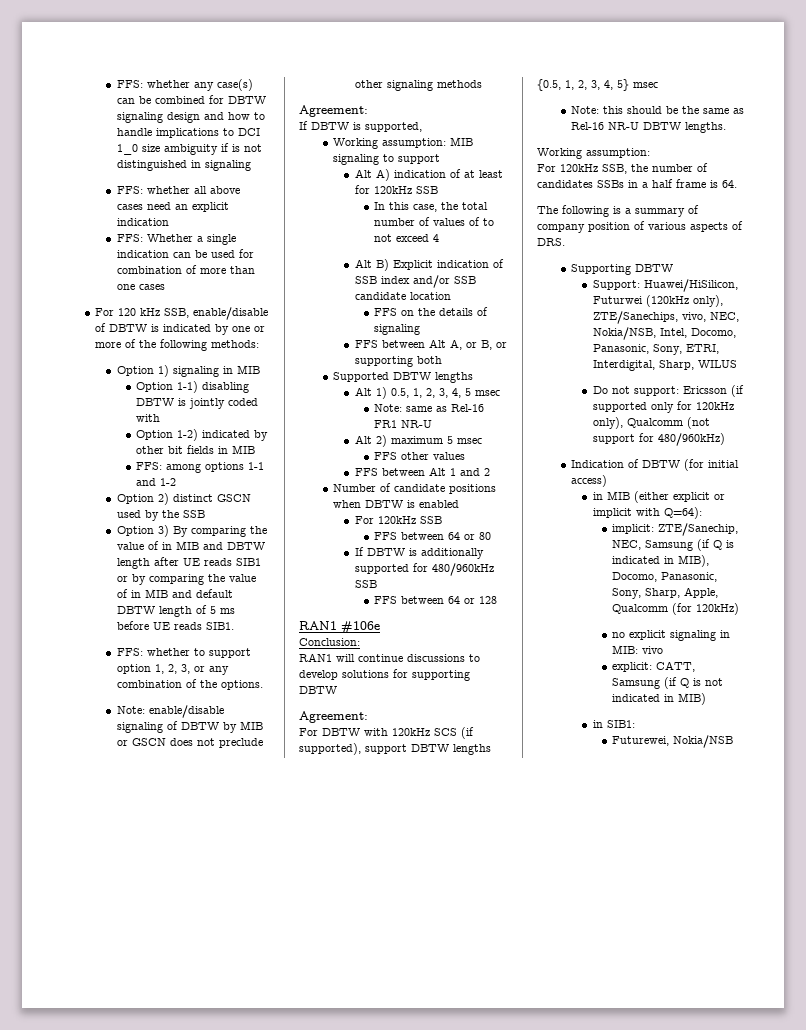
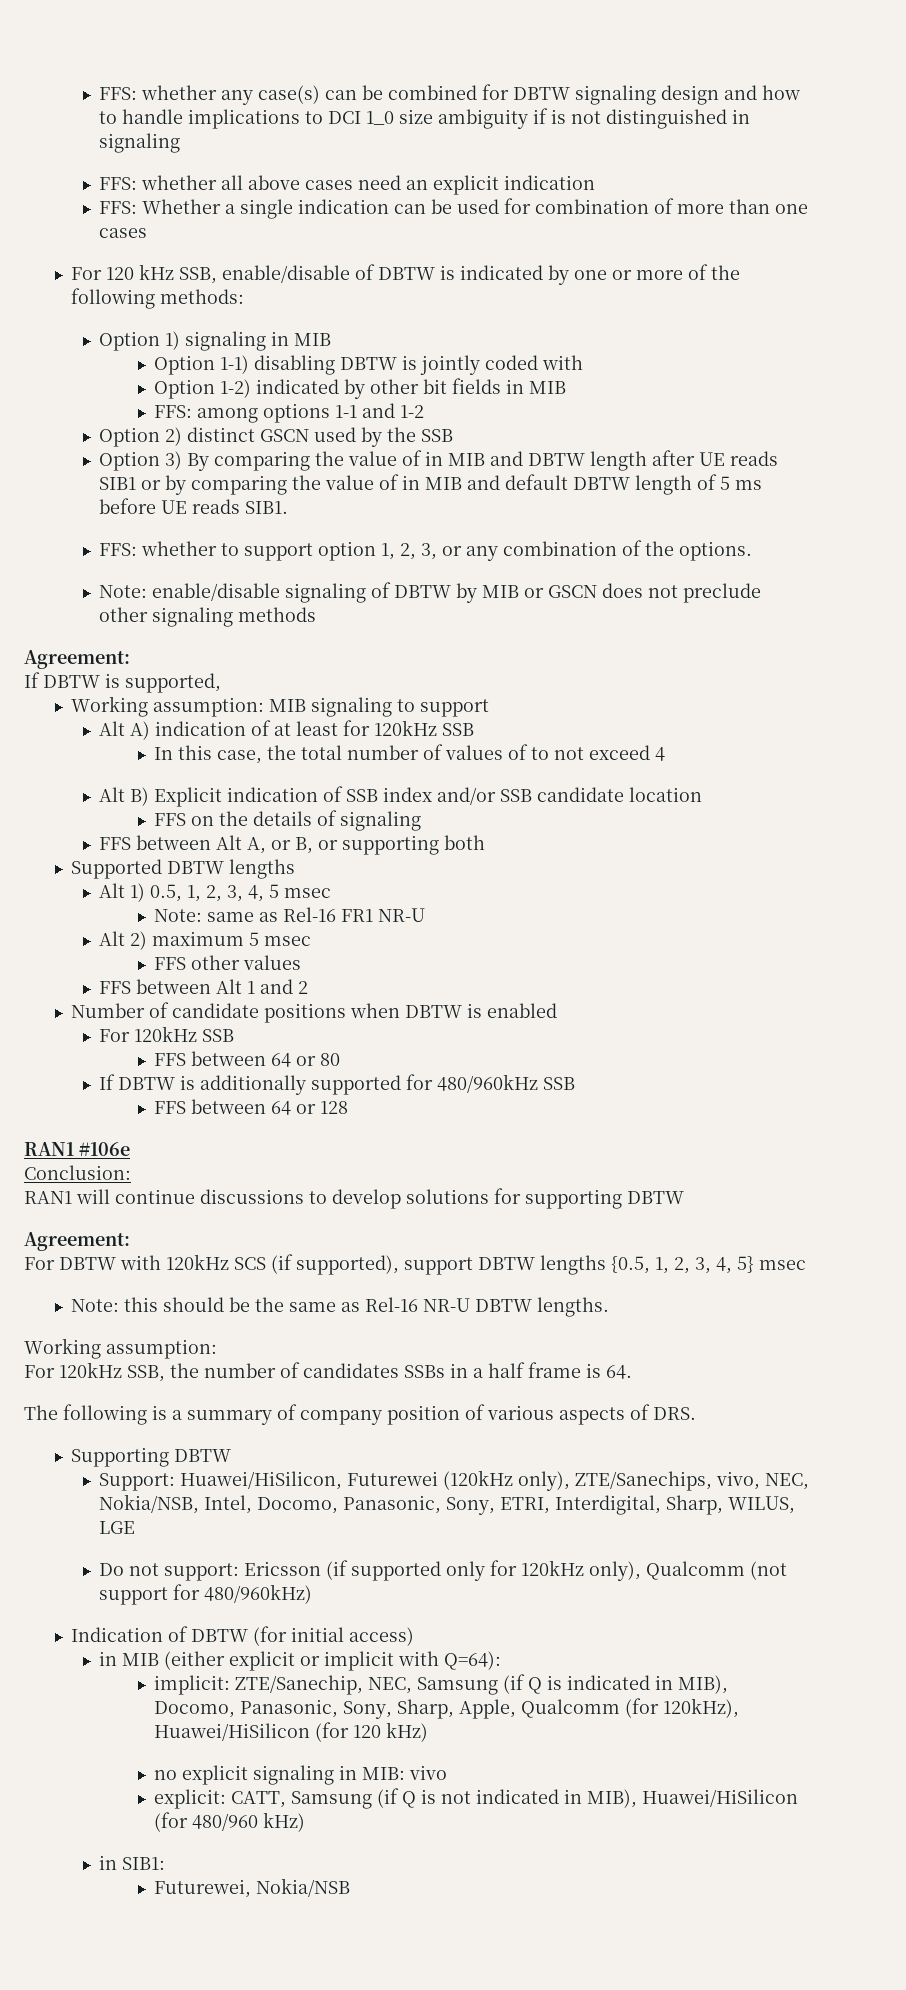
[592,296,643,304] Futurwei -> [346,1471,438,1486] Futurewei
[697,360,737,368] WILUS -> [727,1496,795,1514] [98,1521,135,1534] WILUS, LGE
[696,603,740,615] 120kHz) -> [663,1698,740,1718] [154,1722,429,1742] 120kHz), Huawei/HiSilicon (for 120 kHz)
[678,693,707,705] MIB) -> [587,1789,799,1808] [154,1812,306,1832] MIB), Huawei/HiSilicon (for 480/960 kHz)

